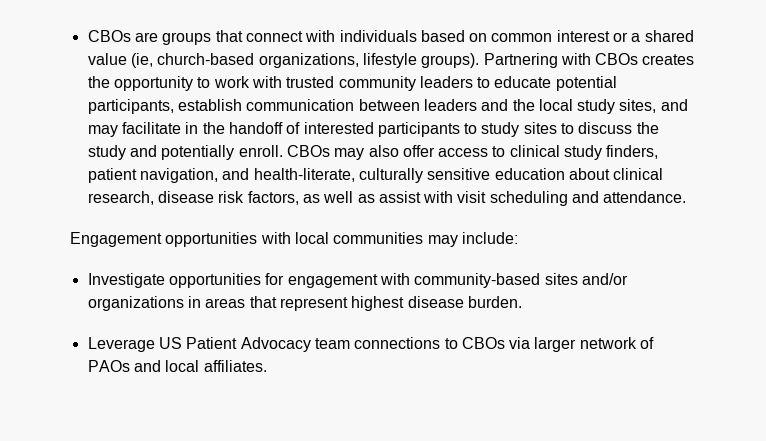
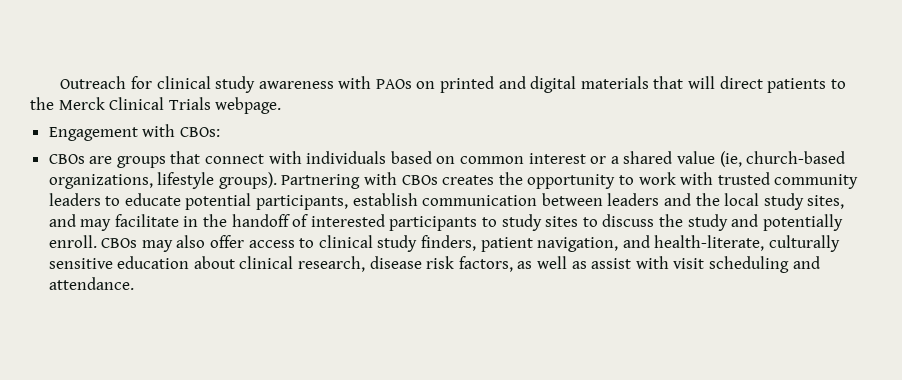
(87, 36) none -> [60,76,846,93] [30,97,282,114] [48,124,220,141] Outreach for clinical study awareness with PAOs on printed and digital materials that will direct patients to the Merck Clinical Trials webpage. // Engagement with CBOs: //
[70,232,518,247] [87,273,628,288] [87,296,522,311] [87,337,655,352] [87,360,267,372] // Engagement opportunities with local communities may include: // Investigate opportunities for engagement with community-based sites and/or organizations in areas that represent highest disease burden. // Leverage US Patient Advocacy team connections to CBOs via larger network of PAOs and local affiliates. -> (134, 283) none

